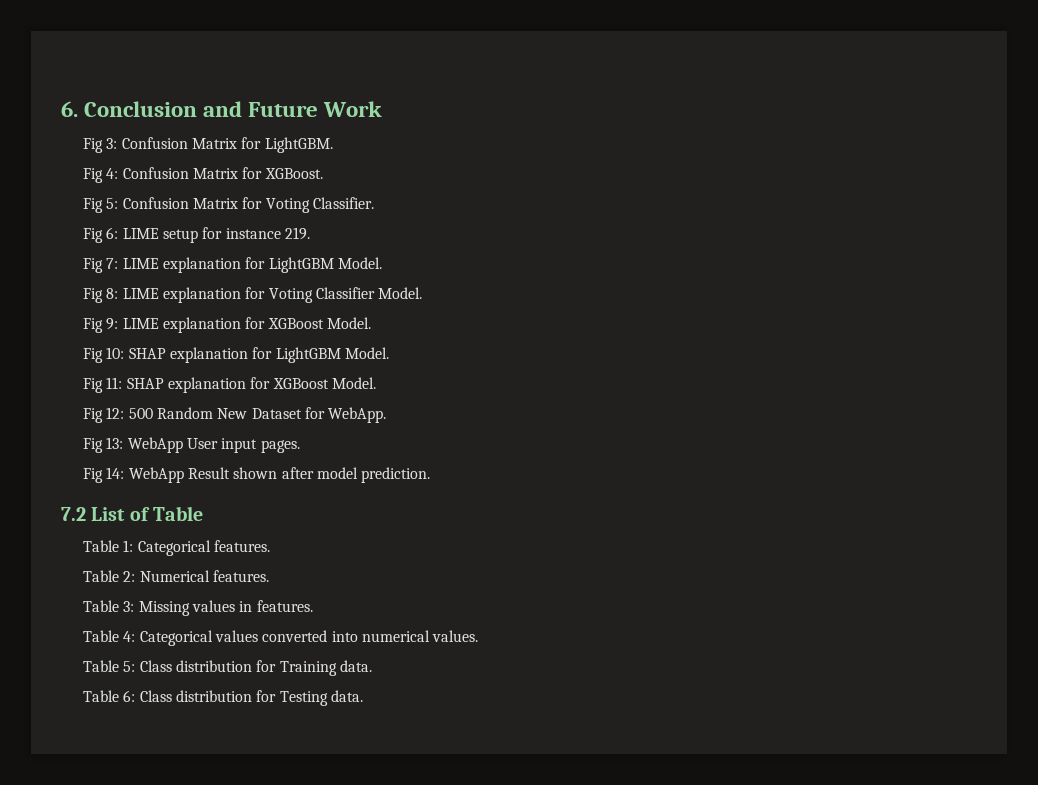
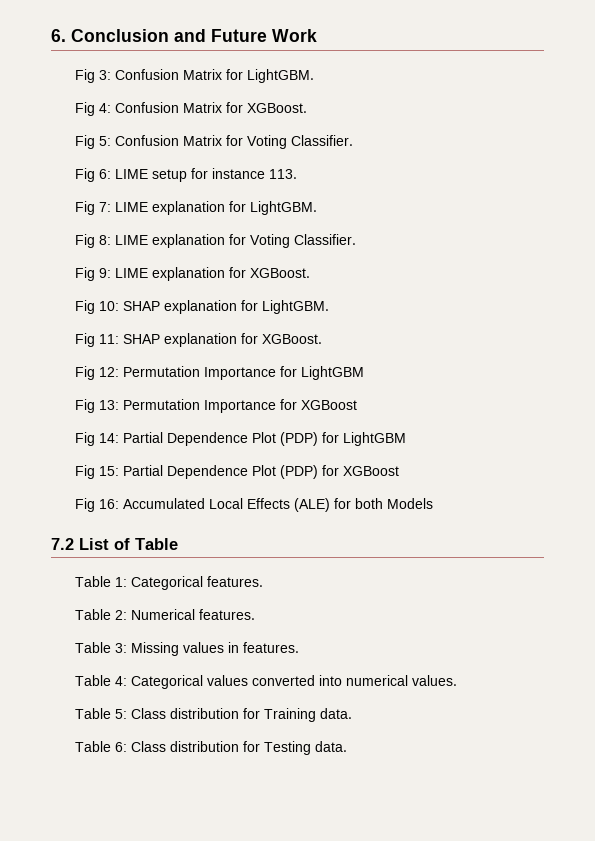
[284,227,310,240] 219. -> [269,169,298,179] 113.
[268,257,382,273] LightGBM Model. -> [250,201,318,215] LightGBM.
[315,287,423,299] Classifier Model. -> [294,234,357,245] Classifier.
[267,317,371,329] XGBoost Model. -> [250,268,311,278] XGBoost.
[275,347,389,363] LightGBM Model. -> [262,300,330,314] LightGBM.
[272,377,376,389] XGBoost Model. -> [262,334,323,344] XGBoost.
[128,407,387,423] [82,437,300,453] [82,467,431,483] 500 Random New Dataset for WebApp. // Fig 13: WebApp User input pages. // Fig 14: WebApp Result shown after model prediction. -> [123,366,365,380] [75,399,358,413] [75,432,407,446] [75,465,400,479] [75,498,434,512] Permutation Importance for LightGBM // Fig 13: Permutation Importance for XGBoost // Fig 14: Partial Dependence Plot (PDP) for LightGBM // Fig 15: Partial Dependence Plot (PDP) for XGBoost // Fig 16: Accumulated Local Effects (ALE) for both Models

